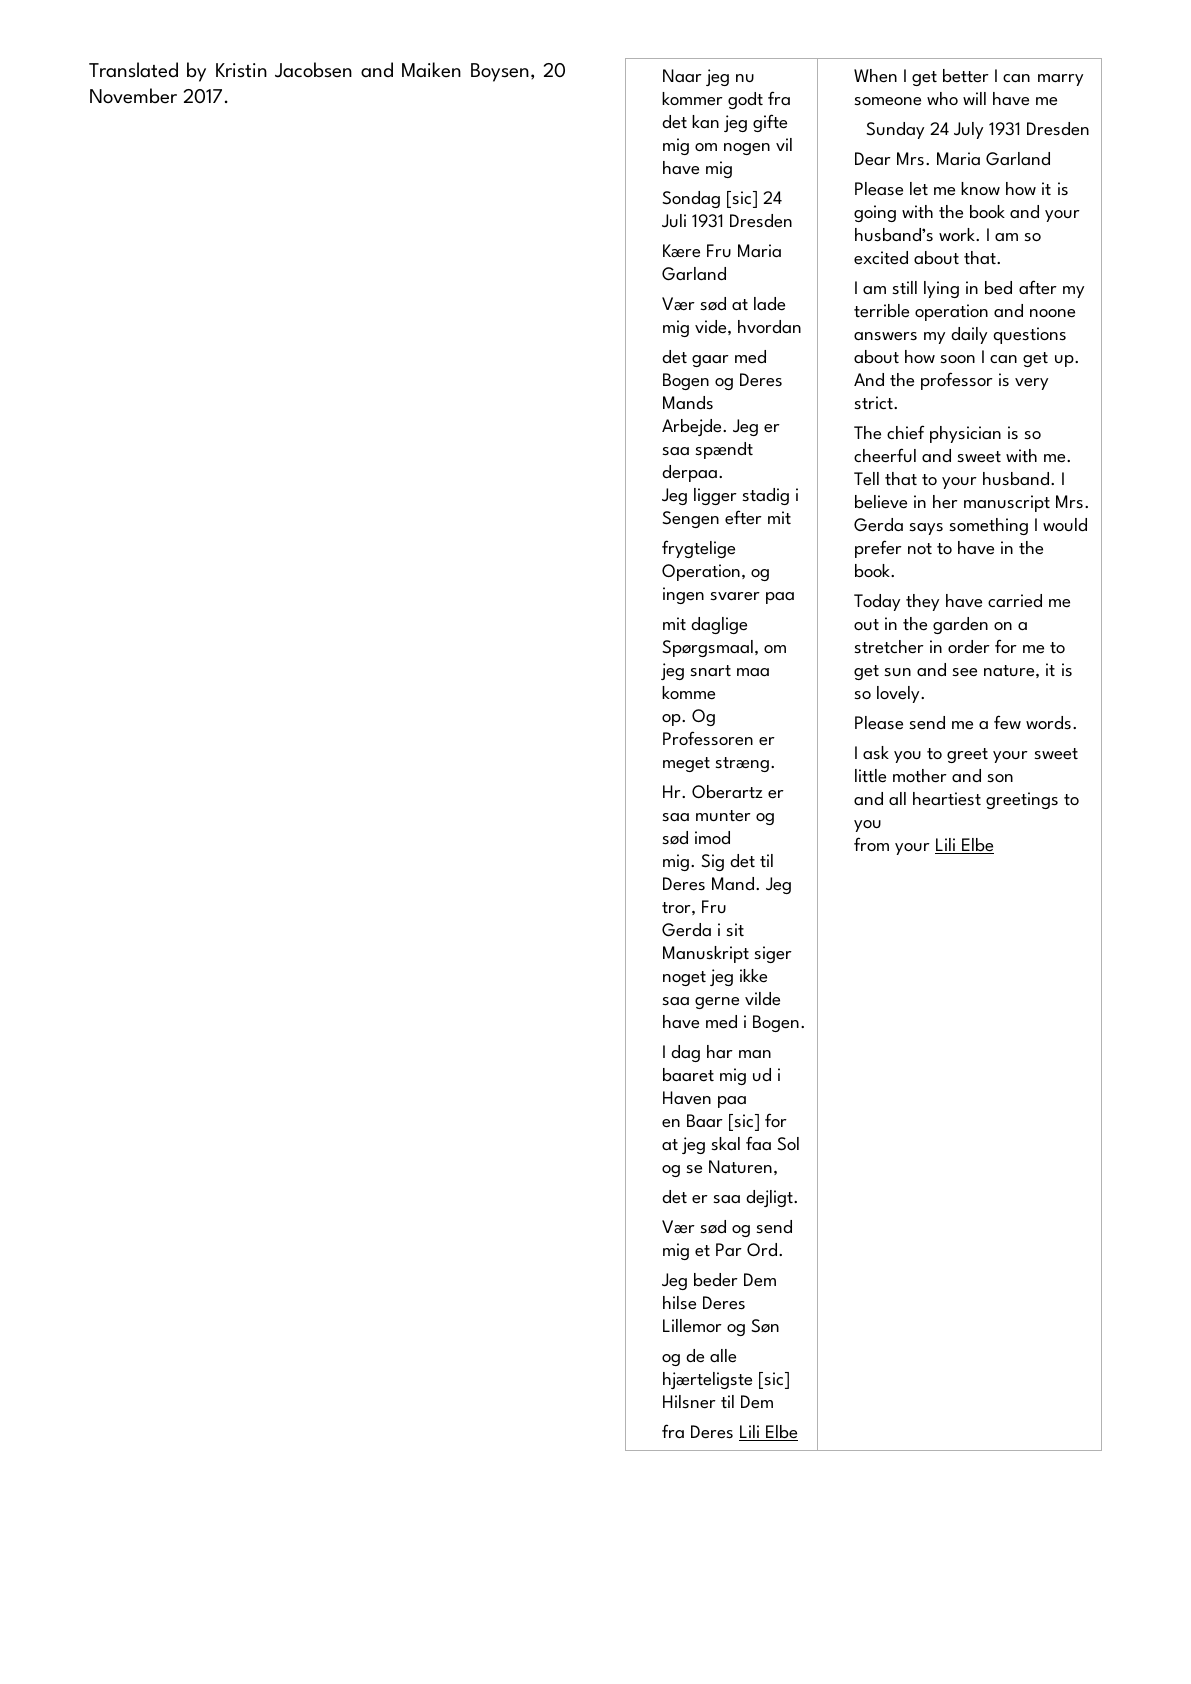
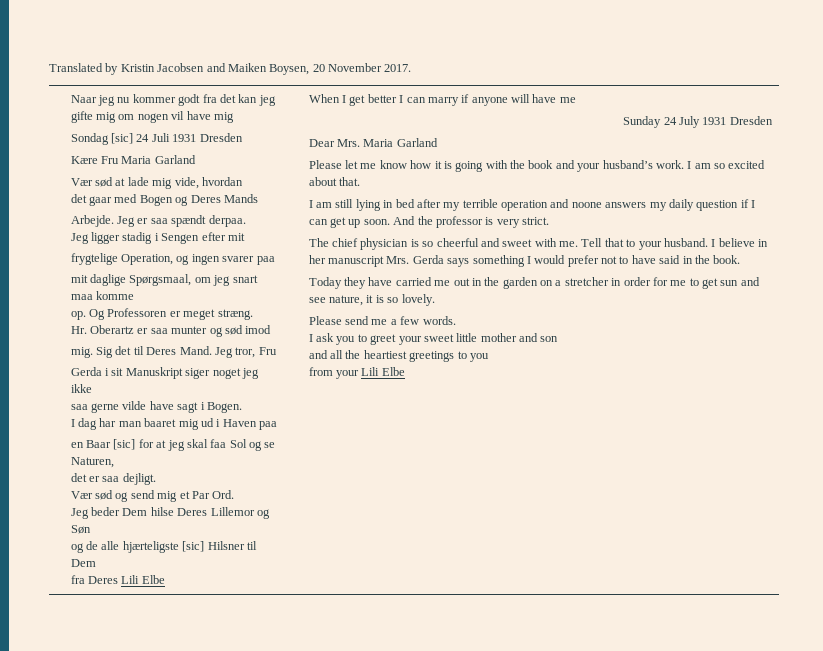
[704,1014,738,1029] med -> [177,402,199,413] sagt
[853,91,958,106] someone who -> [461,94,508,106] if anyone
[993,327,1068,344] [853,349,977,364] questions about how soon -> [696,199,749,211] question if
[1053,354,1080,367] up. -> [348,219,390,228] up soon.
(996, 547) none -> [659,255,681,264] said
(907, 798) none -> [345,350,361,359] the

